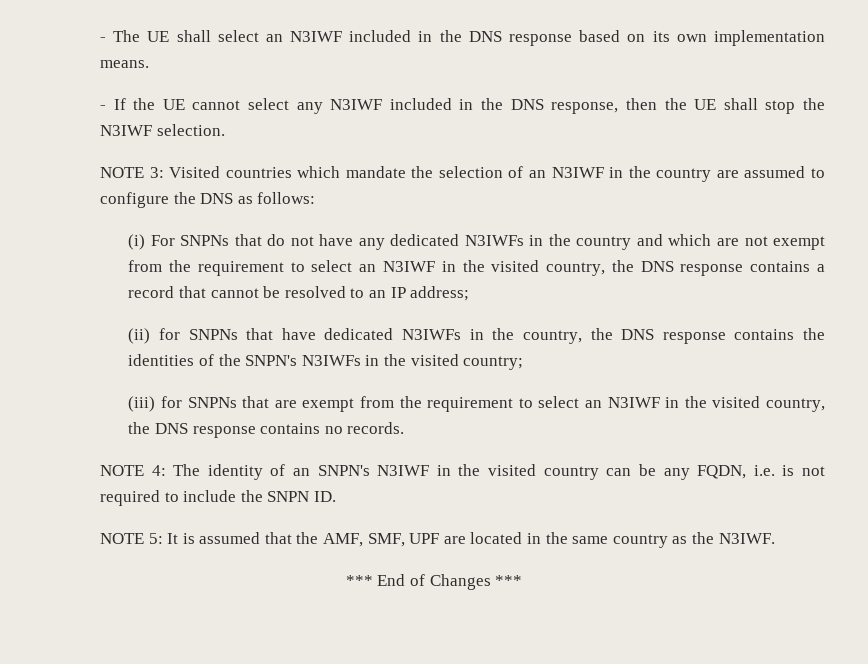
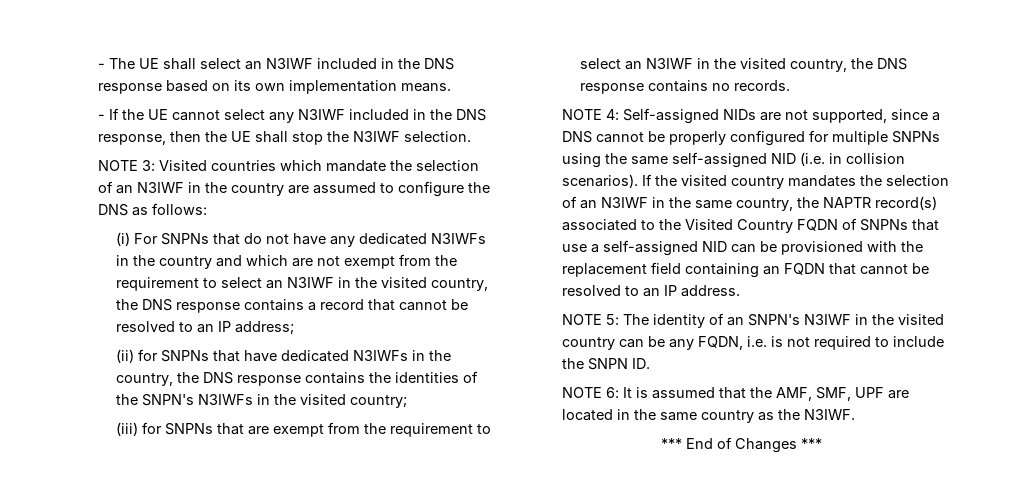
(166, 470) none -> [622,108,940,124] [561,130,940,146] [561,152,905,168] [561,174,949,189] [561,196,937,211] [561,218,939,233] [561,240,923,256] [561,262,929,278] [561,285,740,297] [561,314,619,325] Self-assigned NIDs are not supported, since a DNS cannot be properly configured for multiple SNPNs using the same self-assigned NID (i.e. in collision scenarios). If the visited country mandates the selection of an N3IWF in the same country, the NAPTR record(s) associated to the Visited Country FQDN of SNPNs that use a self-assigned NID can be provisioned with the replacement field containing an FQDN that cannot be resolved to an IP address. // NOTE 5:
[148,533,163,544] 5: -> [605,387,619,398] 6:

